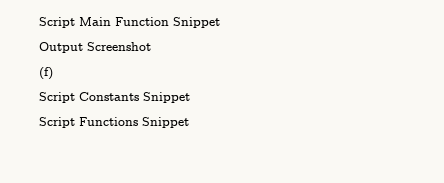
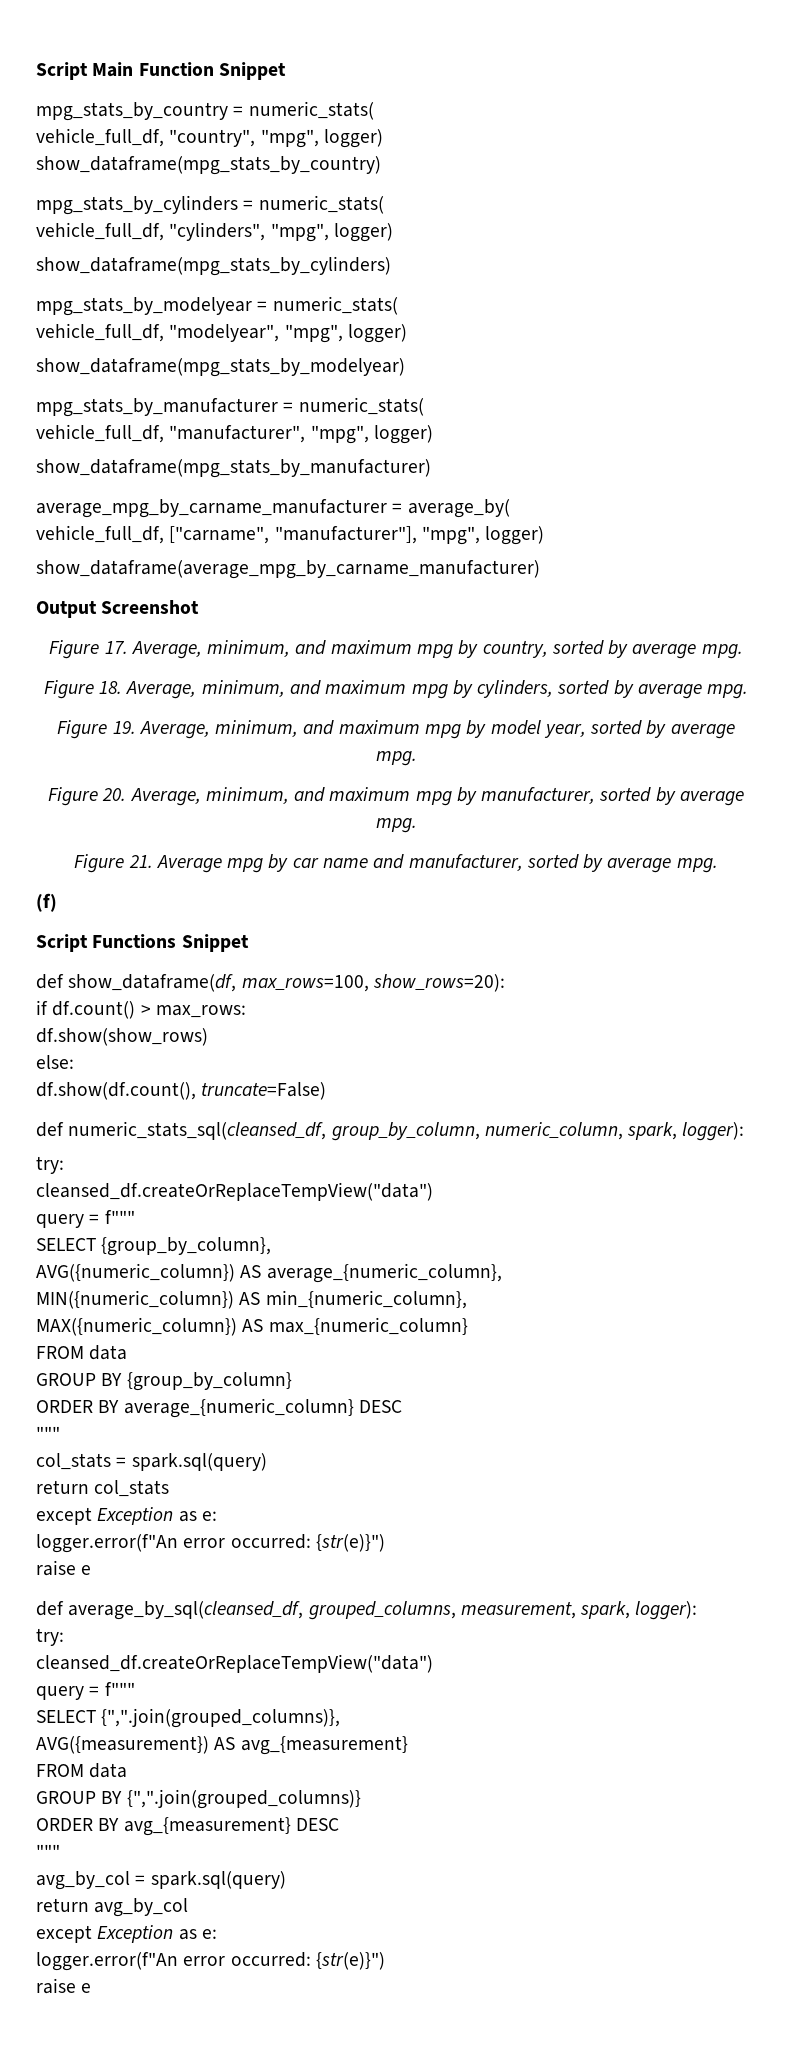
[39,42,151,53] Output Screenshot -> [36,101,374,121] [36,128,383,148] [36,156,381,175] [36,195,384,215] [36,222,393,242] [36,256,391,276] [36,296,398,316] [36,323,407,343] [36,358,405,377] [36,397,424,417] [36,424,433,444] [36,459,431,478] [36,499,510,518] [36,525,545,545] [36,560,540,579] [36,600,200,618] [49,640,743,659] [43,680,749,699] [57,720,735,739] [375,751,417,766] [48,787,744,806] [375,818,417,833] [74,854,718,873] mpg_stats_by_country = numeric_stats( // vehicle_full_df, "country", "mpg", logger) // show_dataframe(mpg_stats_by_country) // mpg_stats_by_cylinders = numeric_stats( // vehicle_full_df, "cylinders", "mpg", logger) // show_dataframe(mpg_stats_by_cylinders) // mpg_stats_by_modelyear = numeric_stats( // vehicle_full_df, "modelyear", "mpg", logger) // show_dataframe(mpg_stats_by_modelyear) // mpg_stats_by_manufacturer = numeric_stats( // vehicle_full_df, "manufacturer", "mpg", logger) // show_dataframe(mpg_stats_by_manufacturer) // average_mpg_by_carname_manufacturer = average_by( // vehicle_full_df, ["carname", "manufacturer"], "mpg", logger) // show_dataframe(average_mpg_by_carname_manufacturer) // Output Screenshot // Figure 17. Average, minimum, and maximum mpg by country, sorted by average mpg. // Figure 18. Average, minimum, and maximum mpg by cylinders, sorted by average mpg. // Figure 19. Average, minimum, and maximum mpg by model year, sorted by average mpg. // Figure 20. Average, minimum, and maximum mpg by manufacturer, sorted by average mpg. // Figure 21. Average mpg by car name and manufacturer, sorted by average mpg.
[79,92,190,103] [39,117,189,128] Constants Snippet // Script Functions Snippet -> [92,934,249,952] [36,974,505,992] [36,1000,246,1019] [36,1028,208,1046] [36,1055,74,1069] [36,1082,327,1100] [36,1121,745,1141] [36,1156,64,1174] [36,1182,433,1201] [36,1210,135,1228] [36,1237,272,1256] [36,1263,502,1283] [36,1290,467,1309] [36,1317,468,1336] [36,1345,128,1360] [36,1372,292,1391] [36,1398,402,1418] [36,1426,60,1440] [36,1453,267,1471] [36,1480,170,1497] [36,1507,217,1525] [36,1534,385,1553] [36,1560,92,1576] [36,1601,698,1620] [36,1628,64,1646] [36,1654,433,1673] [36,1682,135,1700] [36,1708,341,1728] [36,1736,408,1755] [36,1763,128,1778] [36,1789,361,1809] [36,1817,339,1836] [36,1844,60,1858] [36,1871,286,1890] [36,1898,189,1917] [36,1925,217,1943] [36,1952,385,1971] [36,1978,92,1994] Functions Snippet // def show_dataframe(df, max_rows=100, show_rows=20): // if df.count() > max_rows: // df.show(show_rows) // else: // df.show(df.count(), truncate=False) // def numeric_stats_sql(cleansed_df, group_by_column, numeric_column, spark, logger): // try: // cleansed_df.createOrReplaceTempView("data") // query = f""" // SELECT {group_by_column}, // AVG({numeric_column}) AS average_{numeric_column}, // MIN({numeric_column}) AS min_{numeric_column}, // MAX({numeric_column}) AS max_{numeric_column} // FROM data // GROUP BY {group_by_column} // ORDER BY average_{numeric_column} DESC // """ // col_stats = spark.sql(query) // return col_stats // except Exception as e: // logger.error(f"An error occurred: {str(e)}") // raise e // def average_by_sql(cleansed_df, grouped_columns, measurement, spark, logger): // try: // cleansed_df.createOrReplaceTempView("data") // query = f""" // SELECT {",".join(grouped_columns)}, // AVG({measurement}) AS avg_{measurement} // FROM data // GROUP BY {",".join(grouped_columns)} // ORDER BY avg_{measurement} DESC // """ // avg_by_col = spark.sql(query) // return avg_by_col // except Exception as e: // logger.error(f"An error occurred: {str(e)}") // raise e

